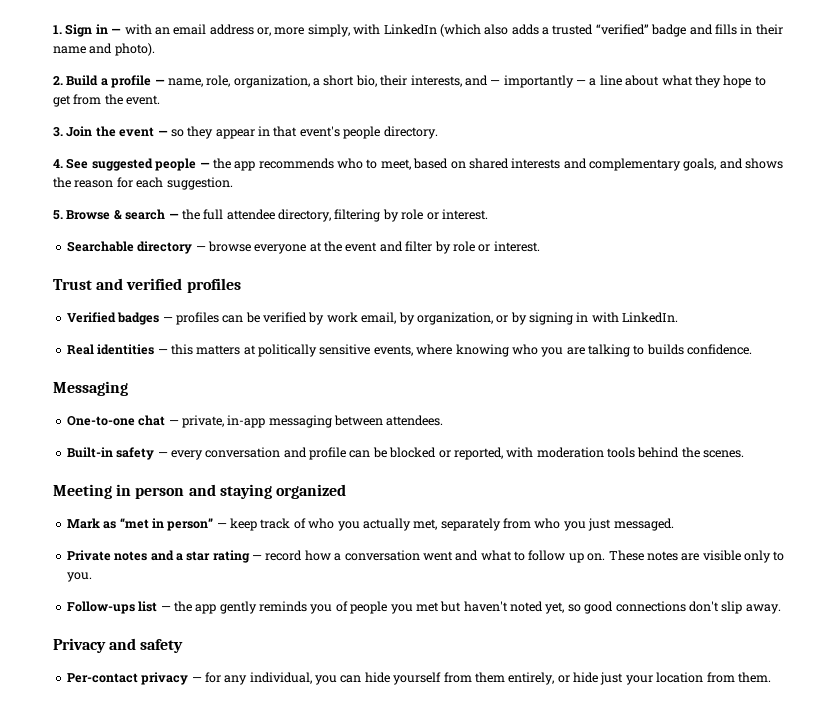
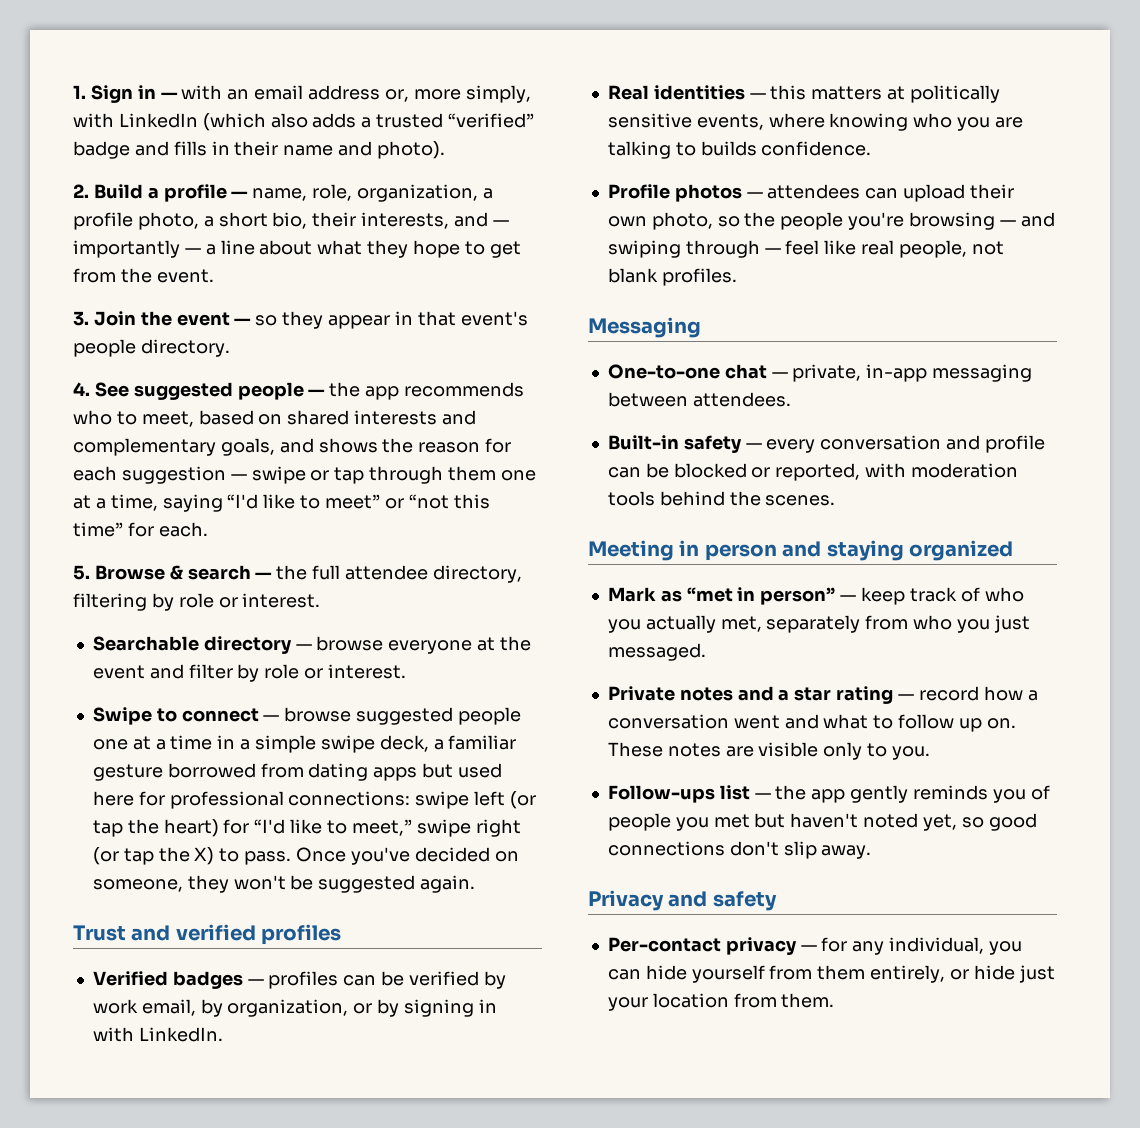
(320, 82) none -> [73,212,214,230] profile photo, a
[166,177,233,190] suggestion. -> [121,466,536,484] [73,494,490,512] [73,522,208,537] suggestion — swipe or tap through them one at a time, saying “I'd like to meet” or “not this time” for each.
(540, 246) none -> [92,707,521,725] [92,735,517,753] [92,763,502,781] [92,791,536,809] [92,819,521,837] [92,847,519,865] [92,875,476,893] // Swipe to connect — browse suggested people one at a time in a simple swipe deck, a familiar gesture borrowed from dating apps but used here for professional connections: swipe left (or tap the heart) for “I'd like to meet,” swipe right (or tap the X) to pass. Once you've decided on someone, they won't be suggested again.
(753, 349) none -> [607,184,1014,202] [607,212,1055,230] [607,240,1004,258] [607,268,737,286] // Profile photos — attendees can upload their own photo, so the people you're browsing — and swiping through — feel like real people, not blank profiles.

